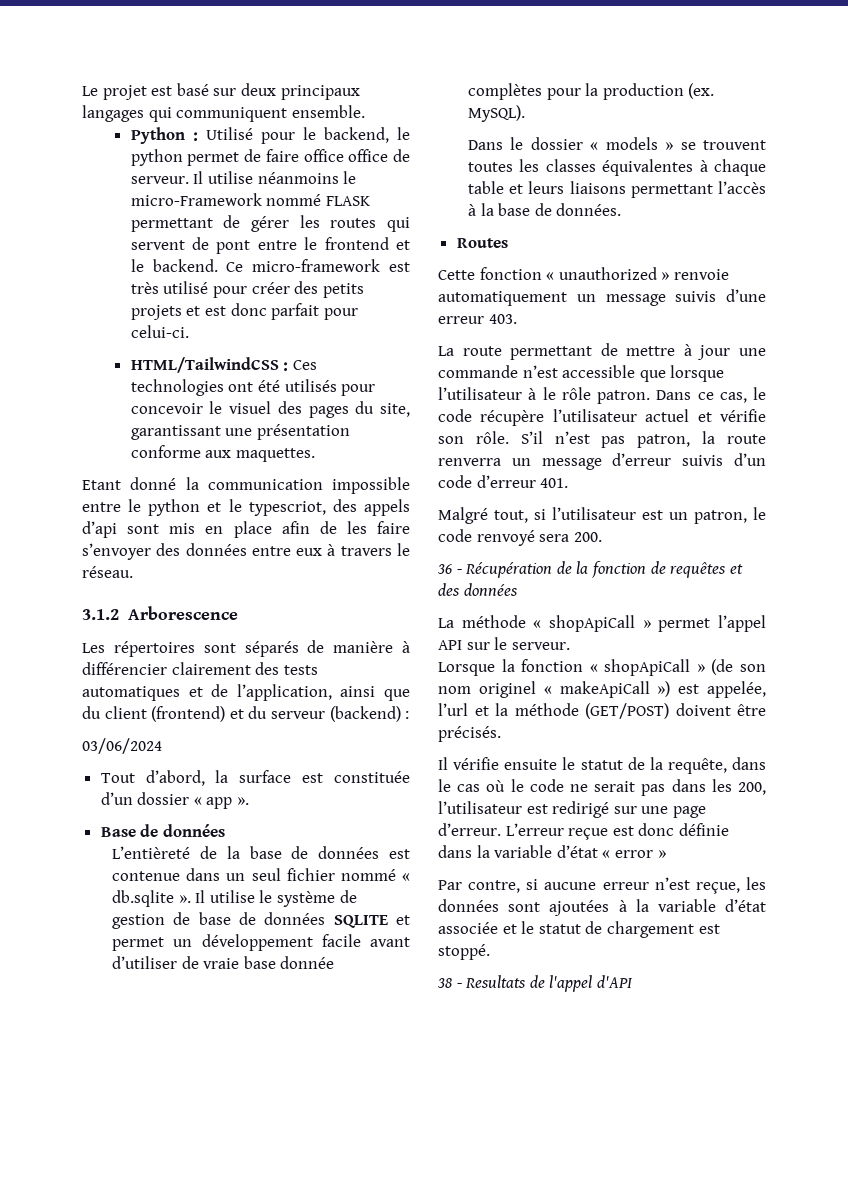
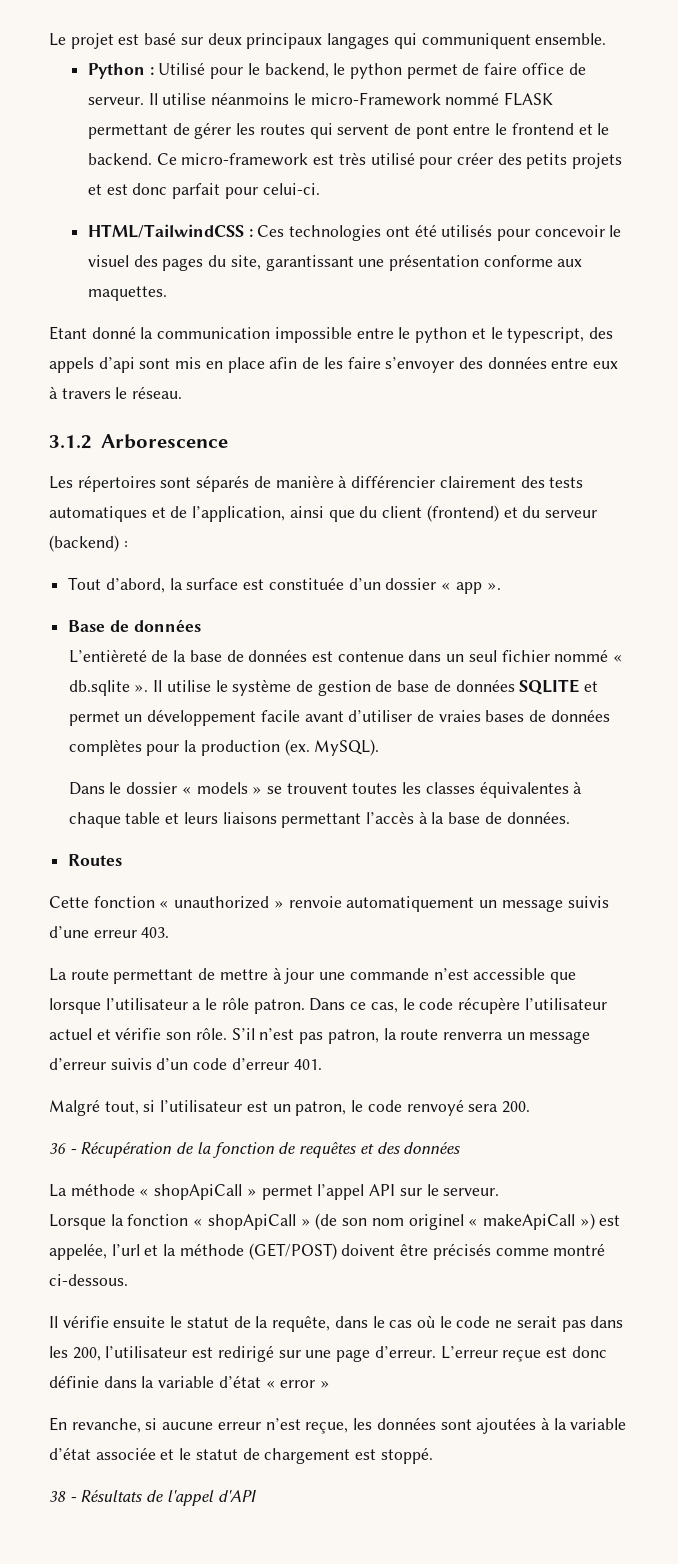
[348,149,389,162] office -> (564, 69) none
[248,501,326,516] typescriot, -> [507,327,585,343] typescript,
[82,738,162,754] // 03/06/2024 -> (128, 544) none
[203,956,335,969] vraie base donnée -> [438,709,610,722] vraies bases de données
[528,388,537,400] à -> [192,1002,202,1010] a
[438,726,501,742] précisés. -> [432,1243,606,1260] [49,1274,128,1286] précisés comme montré ci-dessous.
[438,880,521,893] Par contre, -> [49,1417,141,1433] En revanche,
[465,975,527,988] Resultats -> [80,1490,143,1502] Résultats

